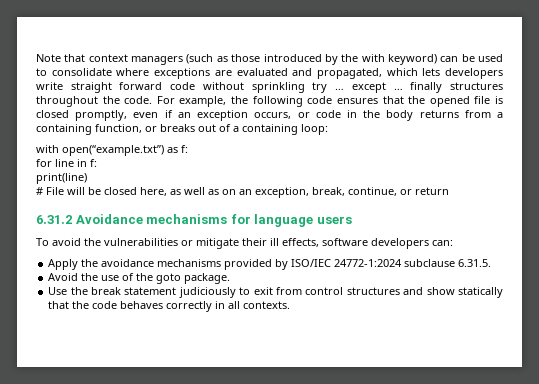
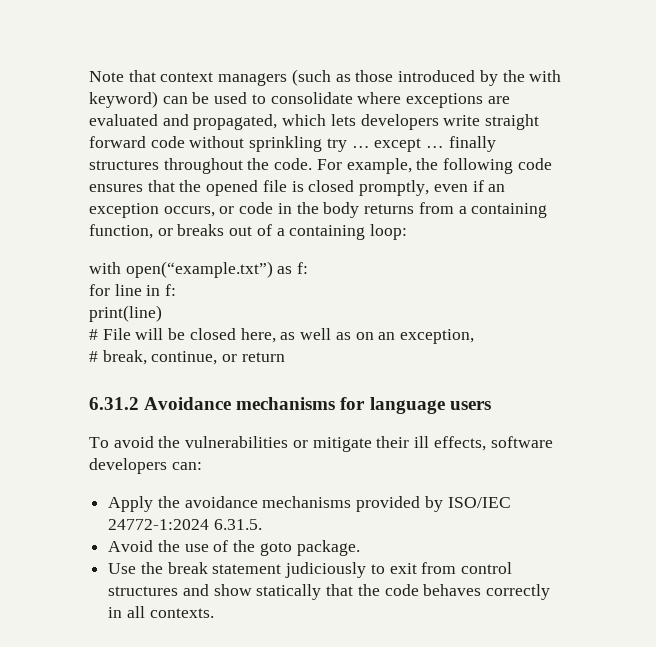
(309, 192) none -> [89,351,98,362] // #
[404,259,456,267] subclause -> (210, 524) none

